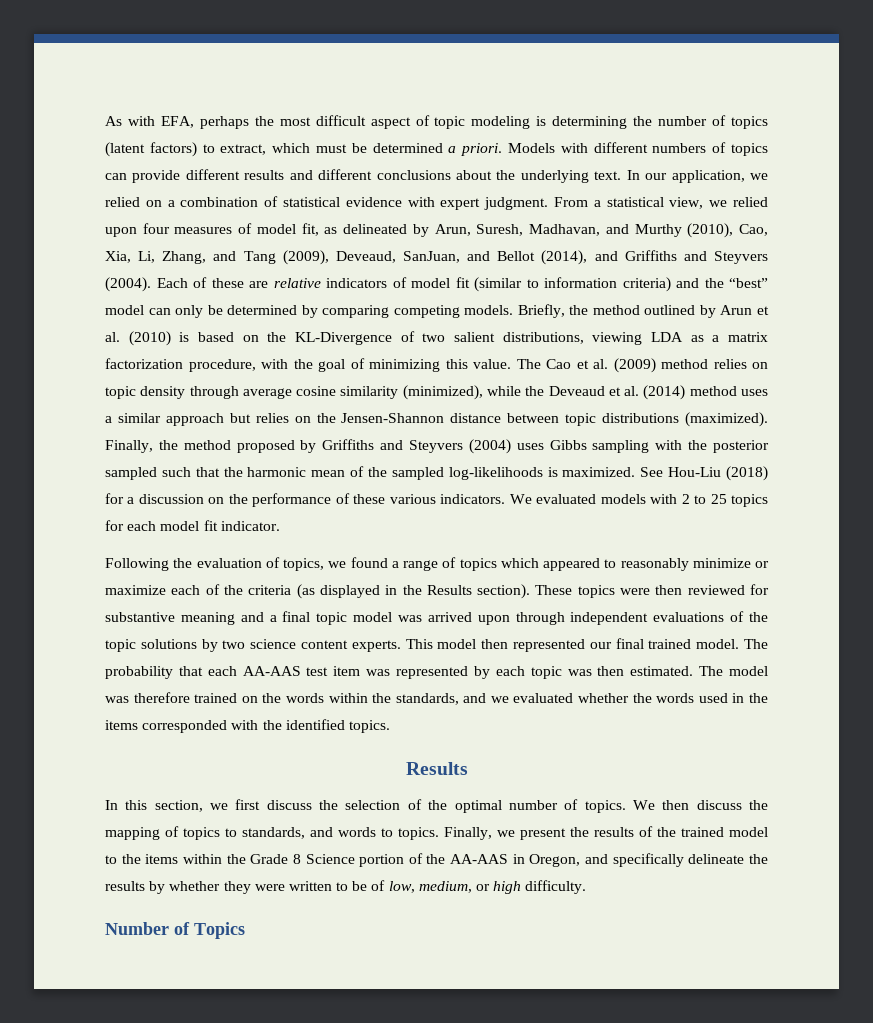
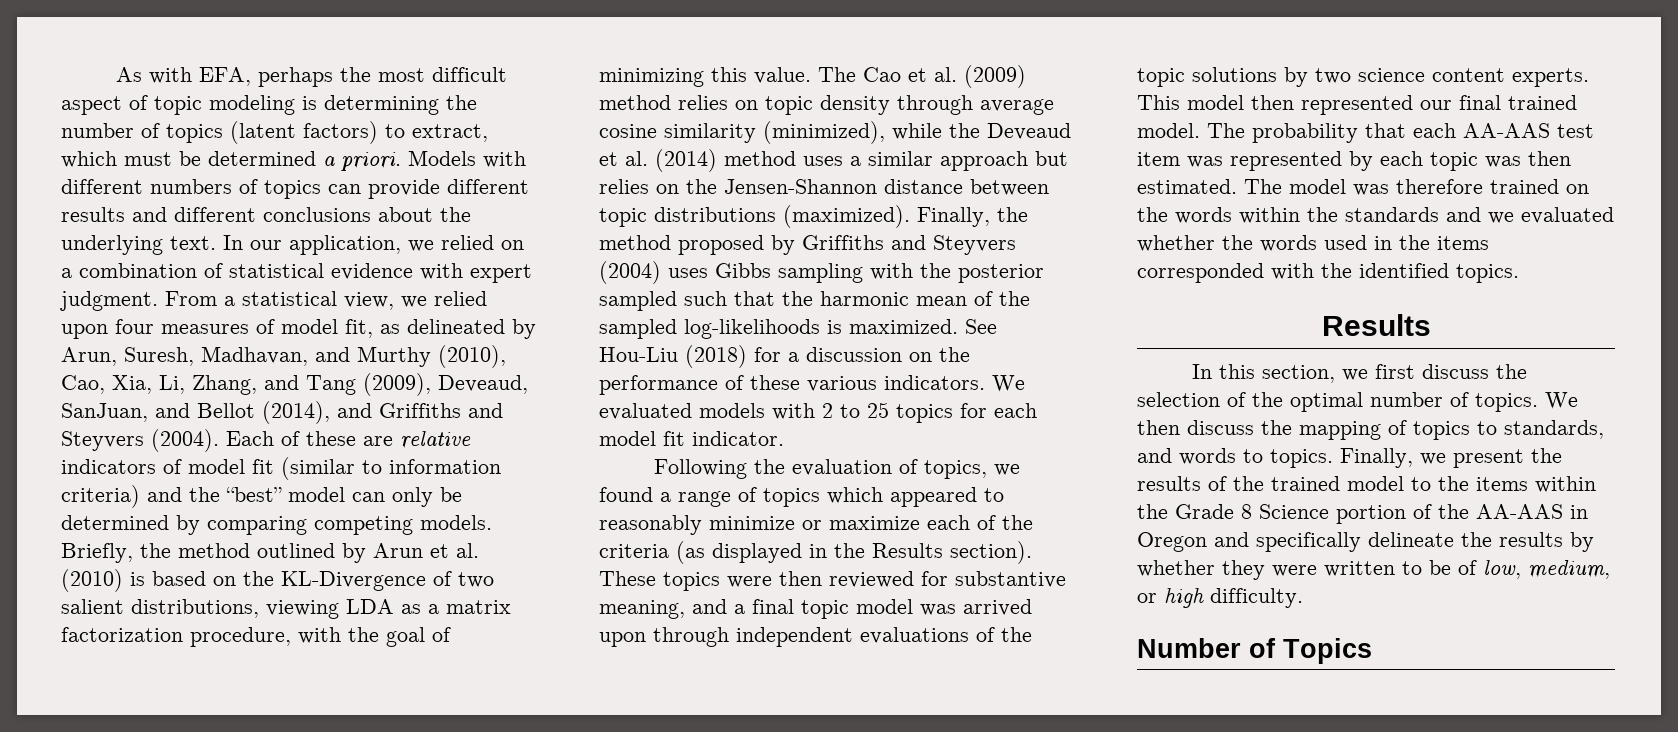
[180,612,235,625] meaning -> [599,600,685,619] meaning,
[395,693,459,705] standards, -> [1345,207,1439,222] standards
[529,854,581,867] Oregon, -> [1137,532,1207,552] Oregon

